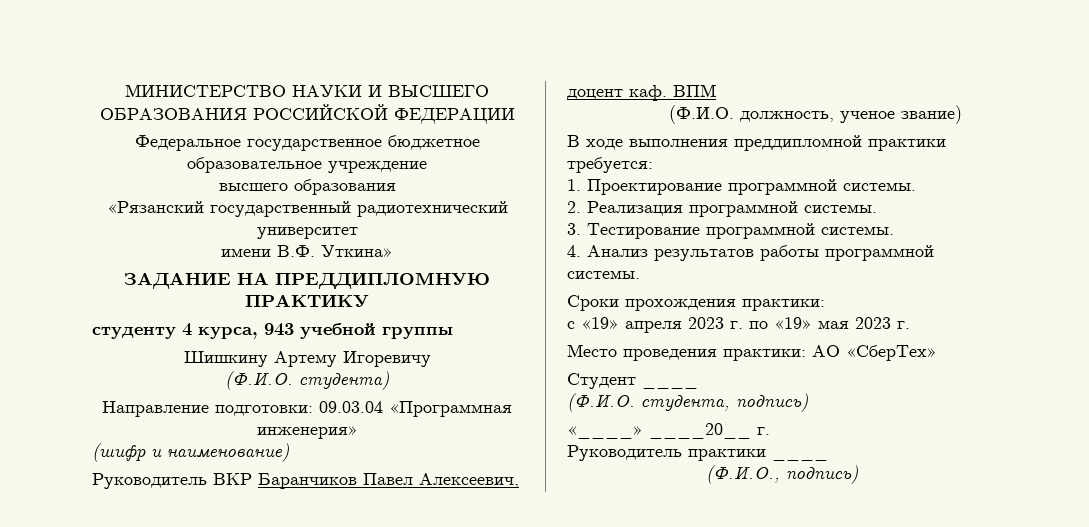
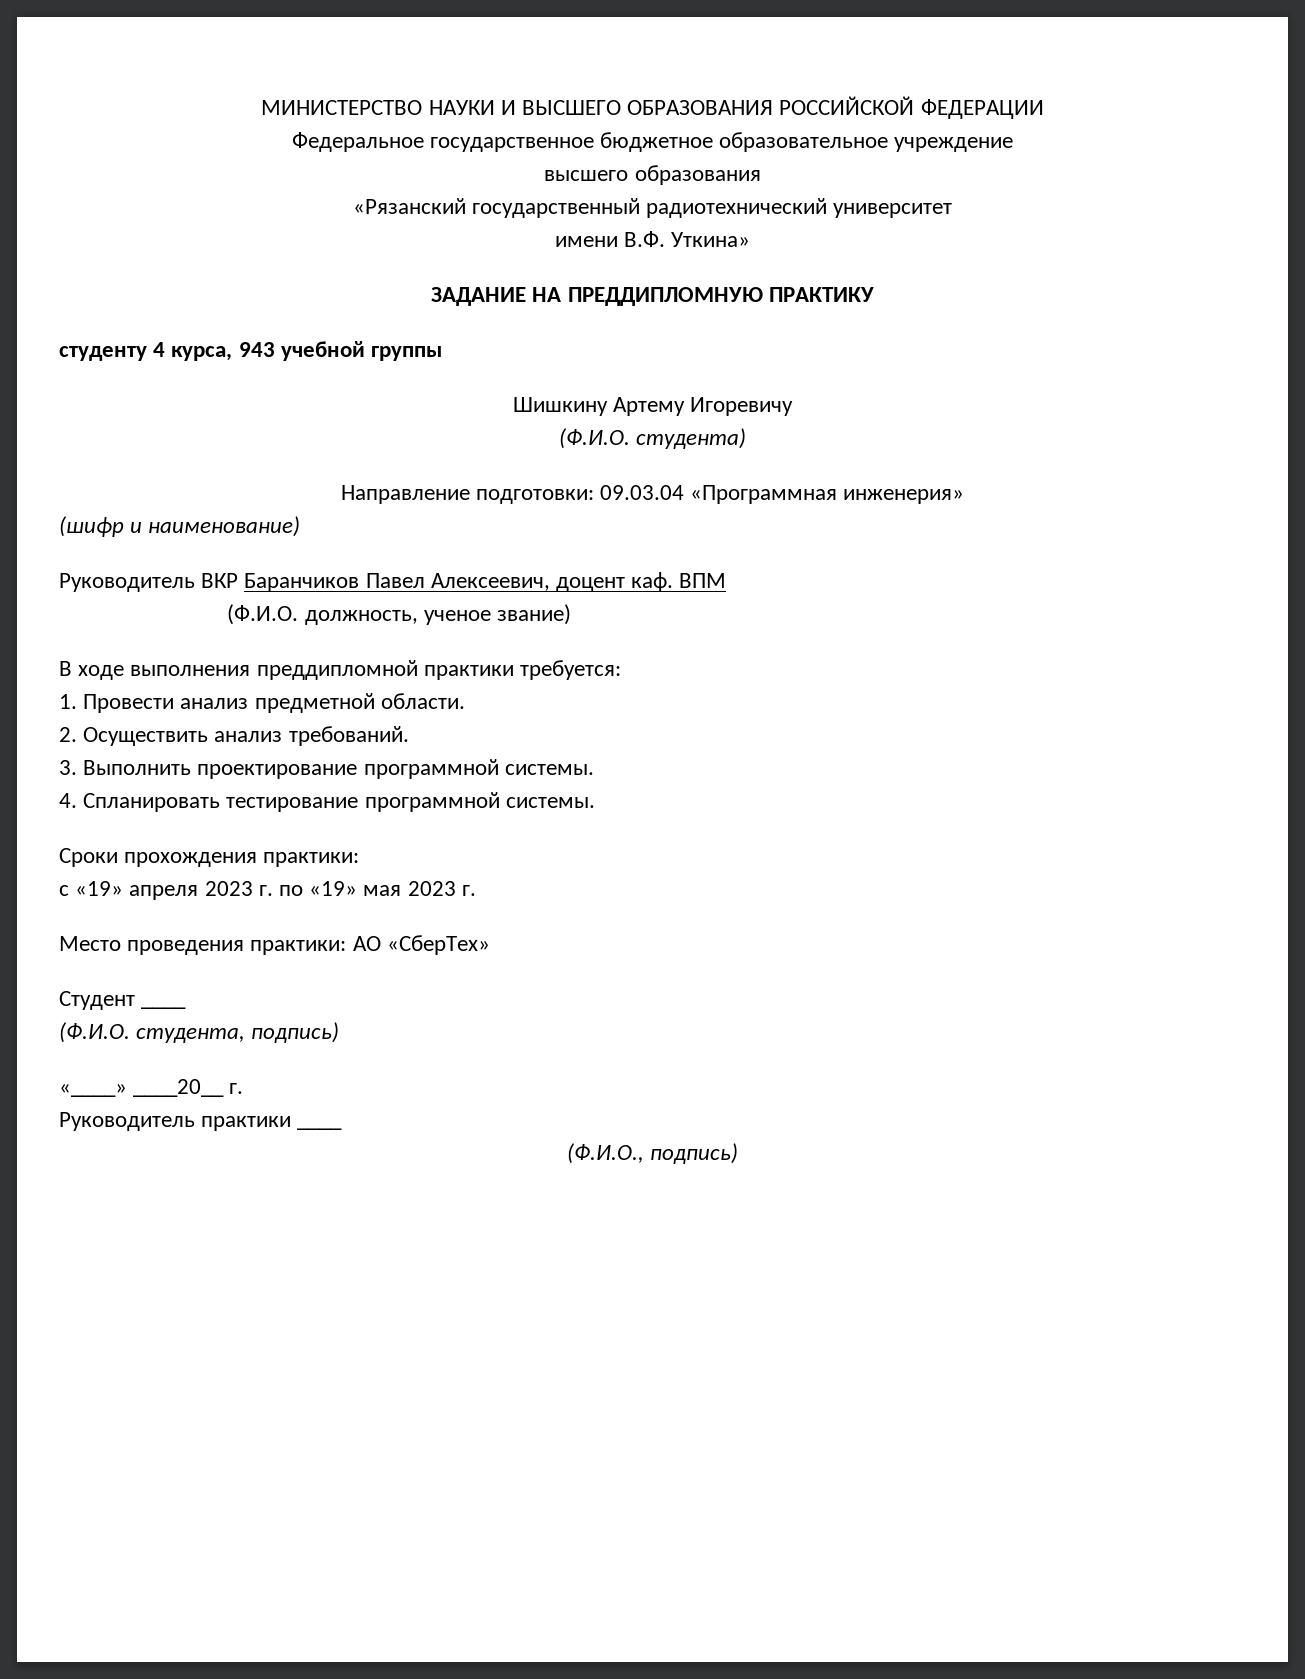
[587,179,916,195] [567,201,877,217] Проектирование программной системы. // 2. Реализация программной системы. -> [83,693,465,713] [59,726,409,746] Провести анализ предметной области. // 2. Осуществить анализ требований.
[587,223,700,239] Тестирование -> [83,760,358,779] Выполнить проектирование
[587,245,819,261] Анализ результатов работы -> [83,793,359,812] Спланировать тестирование

